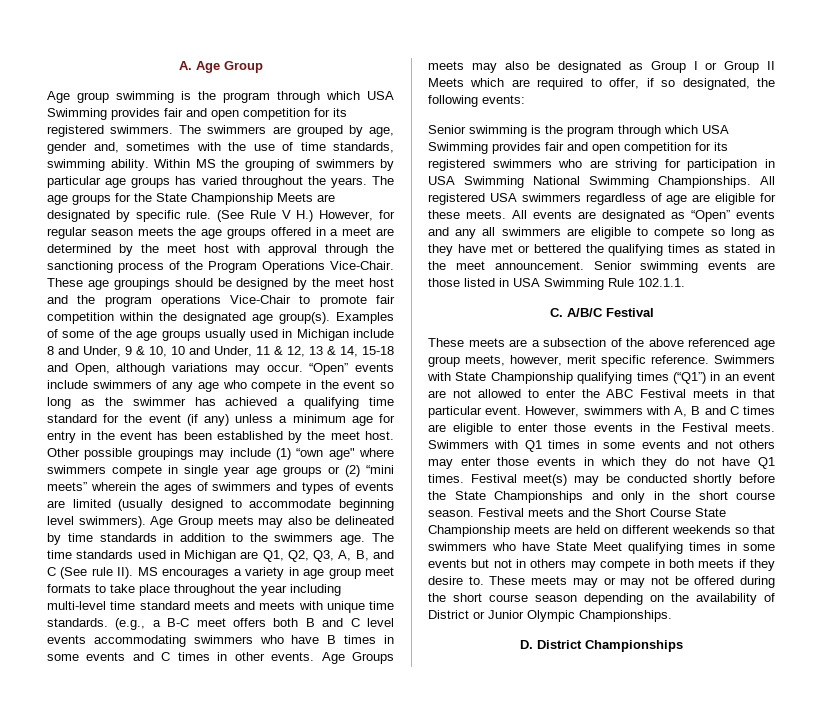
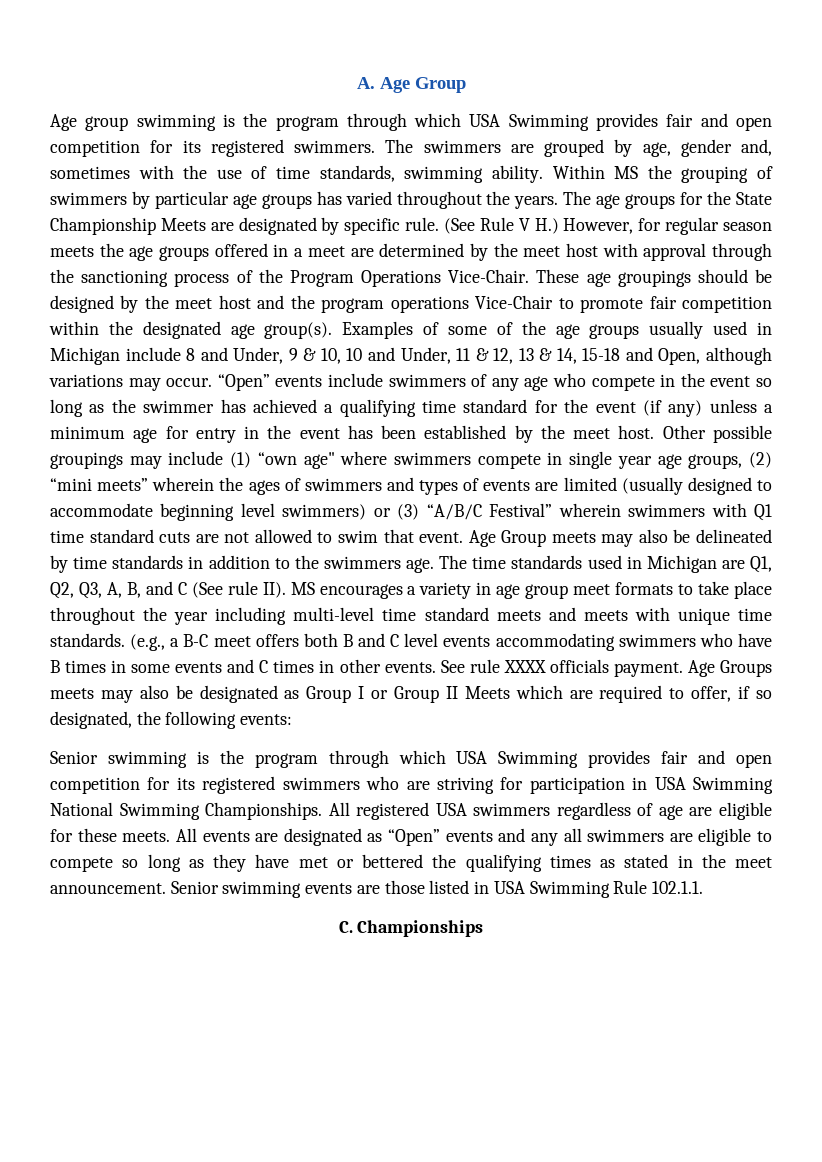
[282,466,340,477] groups or -> [688,454,743,469] groups,
[78,516,146,528] swimmers). -> [282,503,772,521] [50,529,464,543] swimmers) or (3) “A/B/C Festival” wherein swimmers with Q1 time standard cuts are not allowed to swim that event.
(315, 656) none -> [440,659,683,677] See rule XXXX officials payment.
[566,308,654,317] [428,338,775,350] [428,355,775,367] [427,372,775,384] [428,389,775,398] [428,406,775,418] [428,423,775,435] [428,440,775,452] [428,457,775,469] [428,474,775,486] [428,491,775,503] [428,508,726,517] [428,525,775,537] [428,542,775,554] [428,559,775,571] [428,576,775,588] [428,593,775,605] [428,610,672,622] [520,640,582,649] A/B/C Festival // These meets are a subsection of the above referenced age group meets, however, merit specific reference. Swimmers with State Championship qualifying times (“Q1”) in an event are not allowed to enter the ABC Festival meets in that particular event. However, swimmers with A, B and C times are eligible to enter those events in the Festival meets. Swimmers with Q1 times in some events and not others may enter those events in which they do not have Q1 times. Festival meet(s) may be conducted shortly before the State Championships and only in the short course season. Festival meets and the Short Course State Championship meets are held on different weekends so that swimmers who have State Meet qualifying times in some events but not in others may compete in both meets if they desire to. These meets may or may not be offered during the short course season depending on the availability of District or Junior Olympic Championships. // D. District -> (353, 927) none

